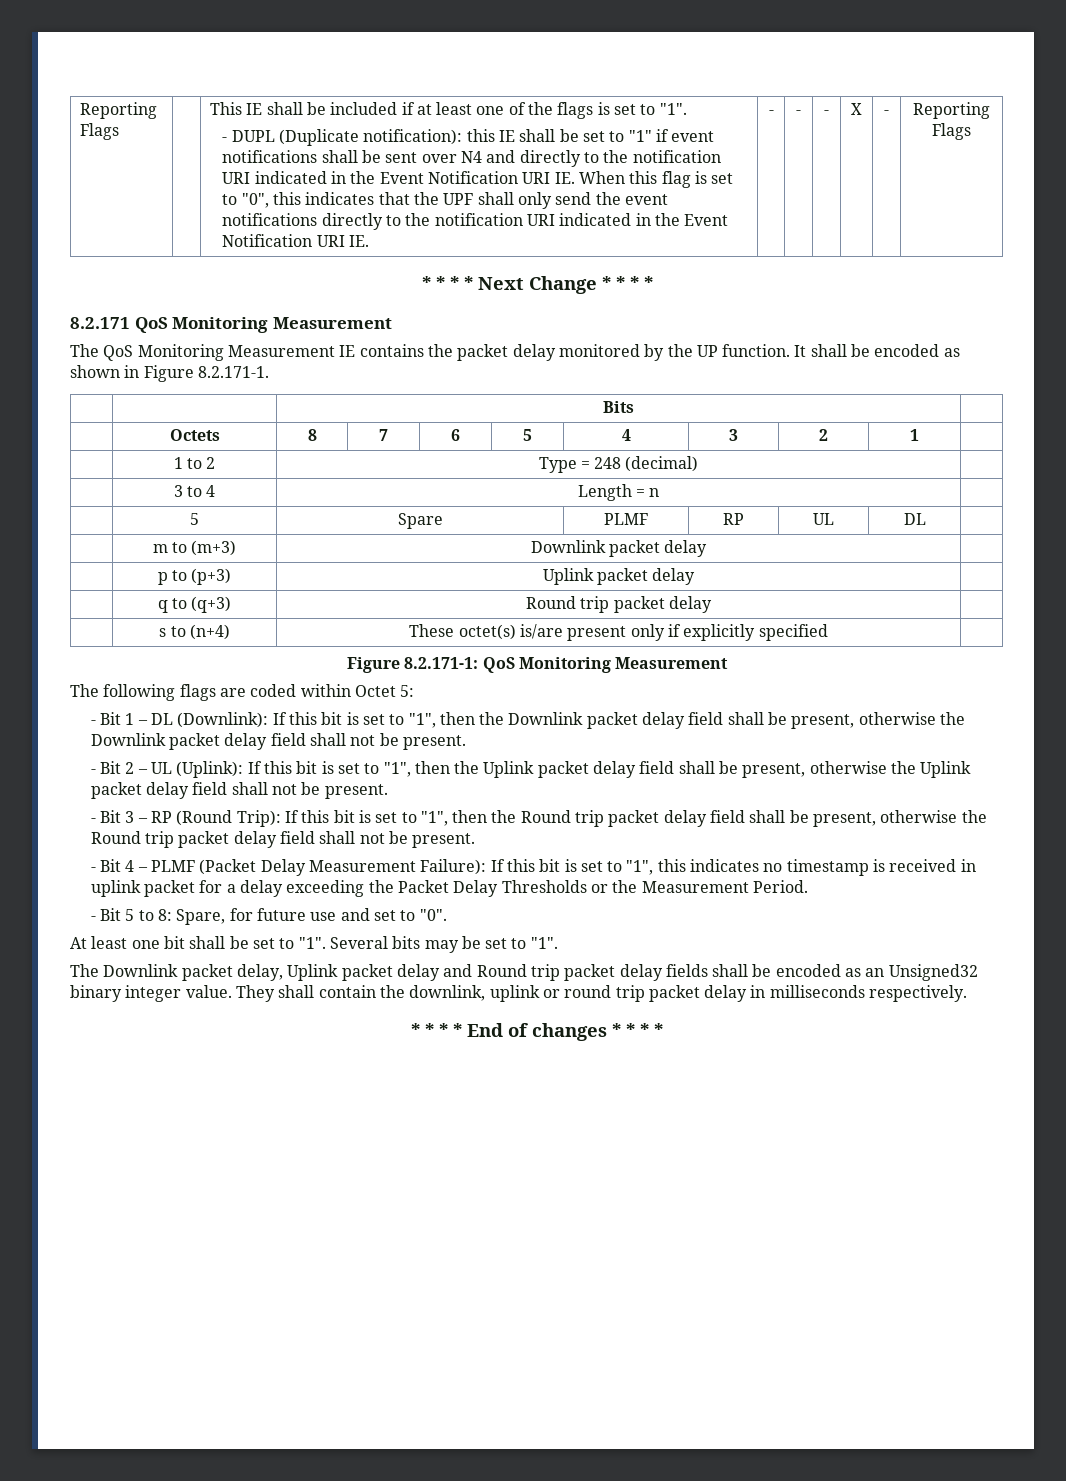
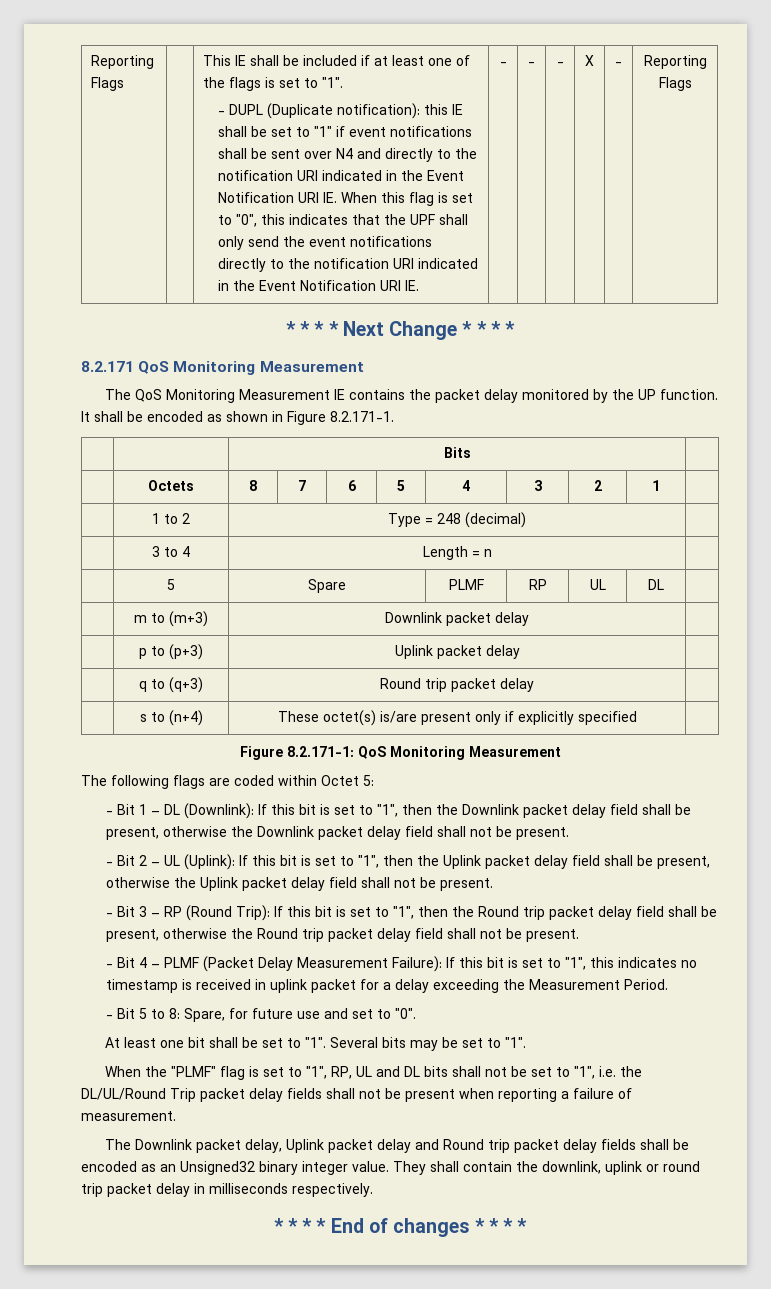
[397,880,638,897] Packet Delay Thresholds or the -> (526, 984) none
(558, 943) none -> [104,1066,642,1080] [81,1088,632,1102] [81,1111,176,1121] // When the "PLMF" flag is set to "1", RP, UL and DL bits shall not be set to "1", i.e. the DL/UL/Round Trip packet delay fields shall not be present when reporting a failure of measurement.

